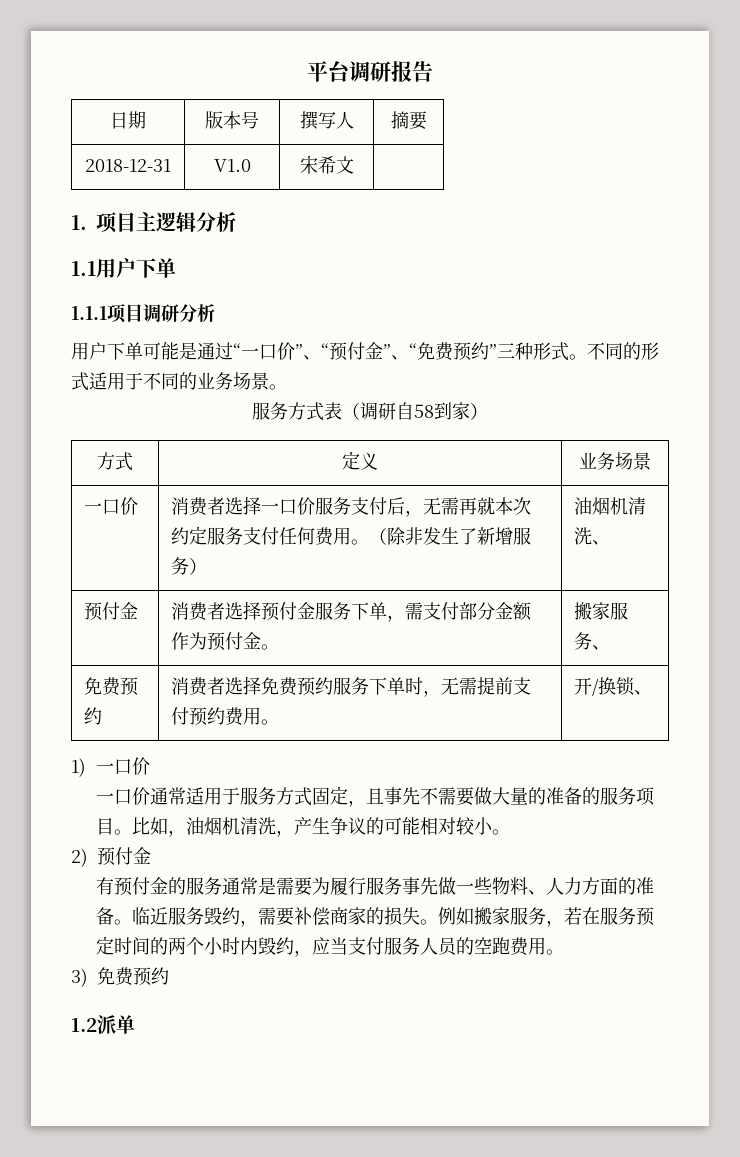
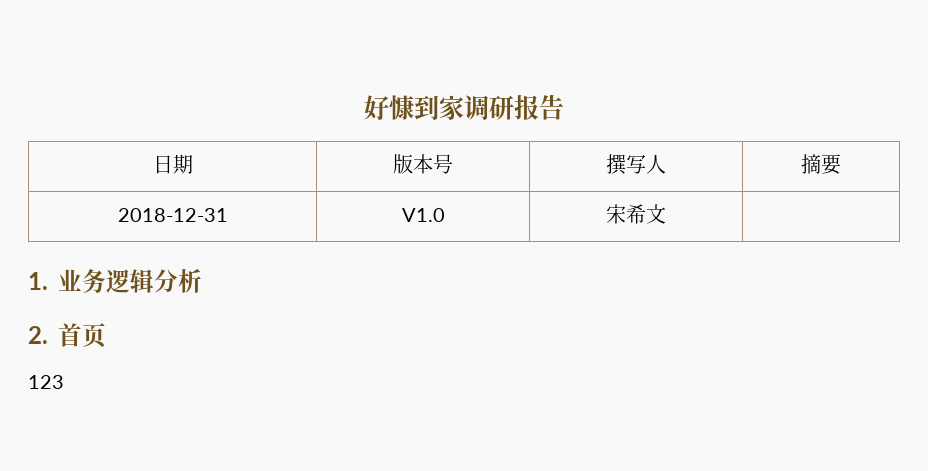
[307,61,350,82] 平台 -> [364,95,464,120] 好慷到家
[96,212,156,233] 项目主 -> [58,269,107,294] 业务
[71,258,176,278] [71,304,215,323] [71,342,659,361] [71,372,287,391] [252,402,488,421] [97,452,133,471] [342,451,378,470] [579,452,651,470] [84,497,139,515] [171,496,532,517] [171,526,532,546] [171,557,208,575] [574,497,647,515] [574,527,611,545] [84,602,139,621] [171,601,533,622] [171,632,280,651] [574,602,629,620] [574,632,611,650] [84,677,139,696] [84,707,103,725] [171,676,532,697] [171,707,280,726] [574,677,653,696] [71,757,150,777] [95,786,655,807] [95,817,510,837] [71,847,151,867] [95,877,654,896] [95,907,654,927] [95,936,564,957] [71,967,169,987] [71,1015,135,1034] 1.1用户下单 // 1.1.1项目调研分析 // 用户下单可能是通过“一口价”、“预付金”、“免费预约”三种形式。不同的形式适用于不同的业务场景。 // 服务方式表（调研自58到家） // 方式 | 定义 | 业务场景 // 一口价 | 消费者选择一口价服务支付后，无需再就本次约定服务支付任何费用。（除非发生了新增服务） | 油烟机清洗、 // 预付金 | 消费者选择预付金服务下单，需支付部分金额作为预付金。 | 搬家服务、 // 免费预约 | 消费者选择免费预约服务下单时，无需提前支付预约费用。 | 开/换锁、 // 1)一口价 // 一口价通常适用于服务方式固定，且事先不需要做大量的准备的服务项目。比如，油烟机清洗，产生争议的可能相对较小。 // 2)预付金 // 有预付金的服务通常是需要为履行服务事先做一些物料、人力方面的准备。临近服务毁约，需要补偿商家的损失。例如搬家服务，若在服务预定时间的两个小时内毁约，应当支付服务人员的空跑费用。 // 3)免费预约 // 1.2派单 -> [28,323,107,348] [28,375,64,389] 2.首页 // 123

